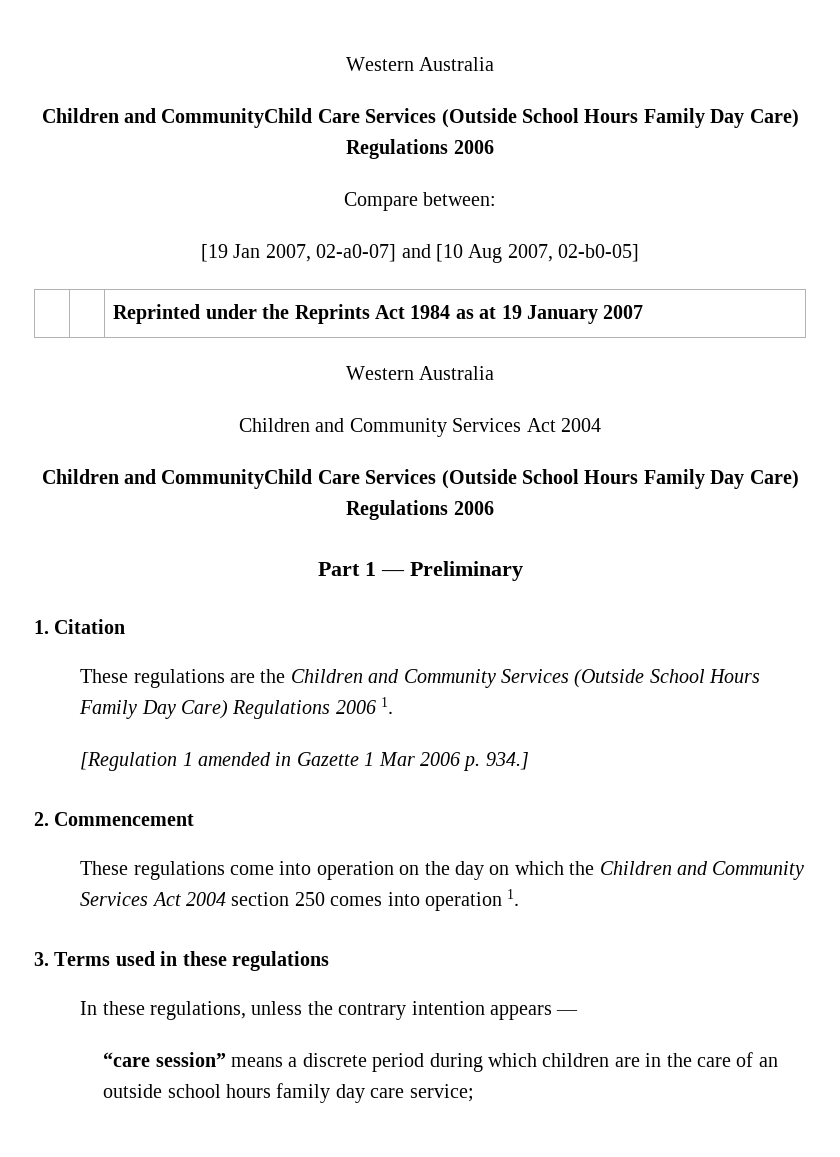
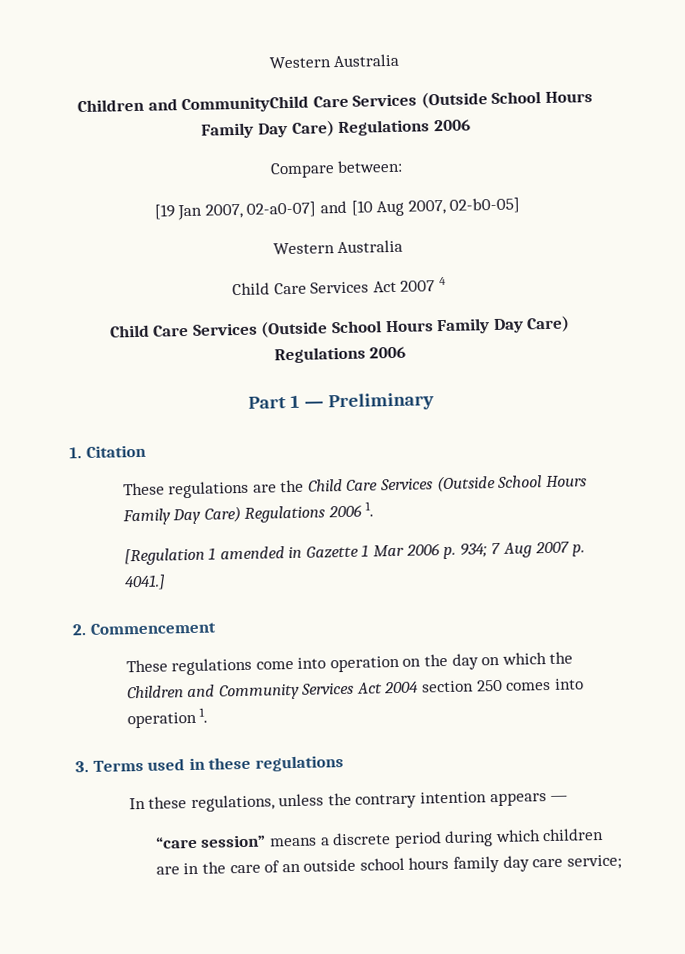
[113,304,644,324] [345,366,495,380] [239,418,601,437] [41,469,313,489] // | | Reprinted under the Reprints Act 1984 as at 19 January 2007 // Western Australia // Children and Community Services Act 2004 // Children and CommunityChild -> [272,239,404,255] [232,276,446,296] [108,324,150,338] // Western Australia // Child Care Services Act 2007 4 // Child
[290,669,496,688] Children and Community -> [307,479,379,492] Child Care
[485,752,529,770] 934.] -> [459,541,586,558] [123,574,166,591] 934; 7 Aug 2007 p. 4041.]

